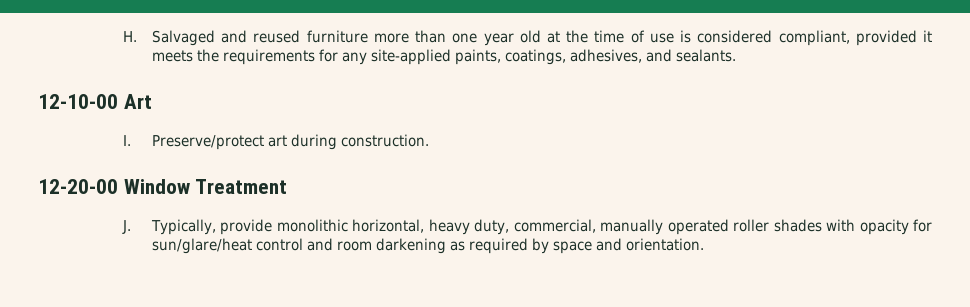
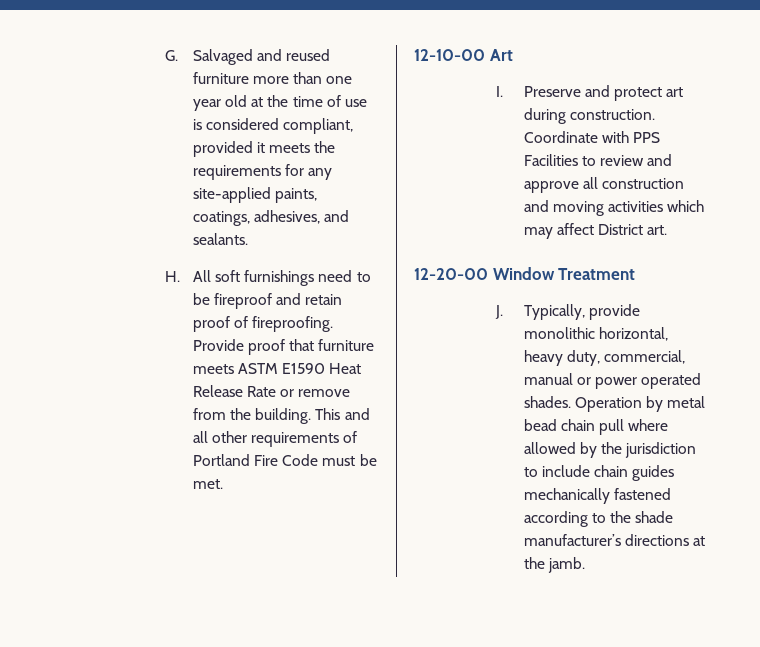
[123,31,138,42] H. -> [165,50,179,61] G.
(737, 55) none -> [165,270,371,286] [192,293,343,309] [192,316,334,332] [192,339,375,355] [192,363,362,374] [192,385,351,397] [192,408,370,424] [192,431,358,447] [192,454,377,466] [192,479,223,489] // H. All soft furnishings need to be fireproof and retain proof of fireproofing. Provide proof that furniture meets ASTM E1590 Heat Release Rate or remove from the building. This and all other requirements of Portland Fire Code must be met.
[151,135,264,150] Preserve/protect -> [523,85,663,101] Preserve and protect
(430, 140) none -> [523,131,661,143] [523,154,673,166] [523,177,685,193] [523,200,705,216] [523,223,668,239] Coordinate with PPS Facilities to review and approve all construction and moving activities which may affect District art.
[600,219,932,235] [151,238,705,254] manually operated roller shades with opacity for sun/glare/heat control and room darkening as required by space and orientation. -> [523,373,702,389] [523,396,706,412] [523,419,669,435] [523,442,697,458] [523,465,675,481] [523,488,671,504] [523,511,674,527] [523,534,706,546] [523,557,585,573] manual or power operated shades. Operation by metal bead chain pull where allowed by the jurisdiction to include chain guides mechanically fastened according to the shade manufacturer’s directions at the jamb.

